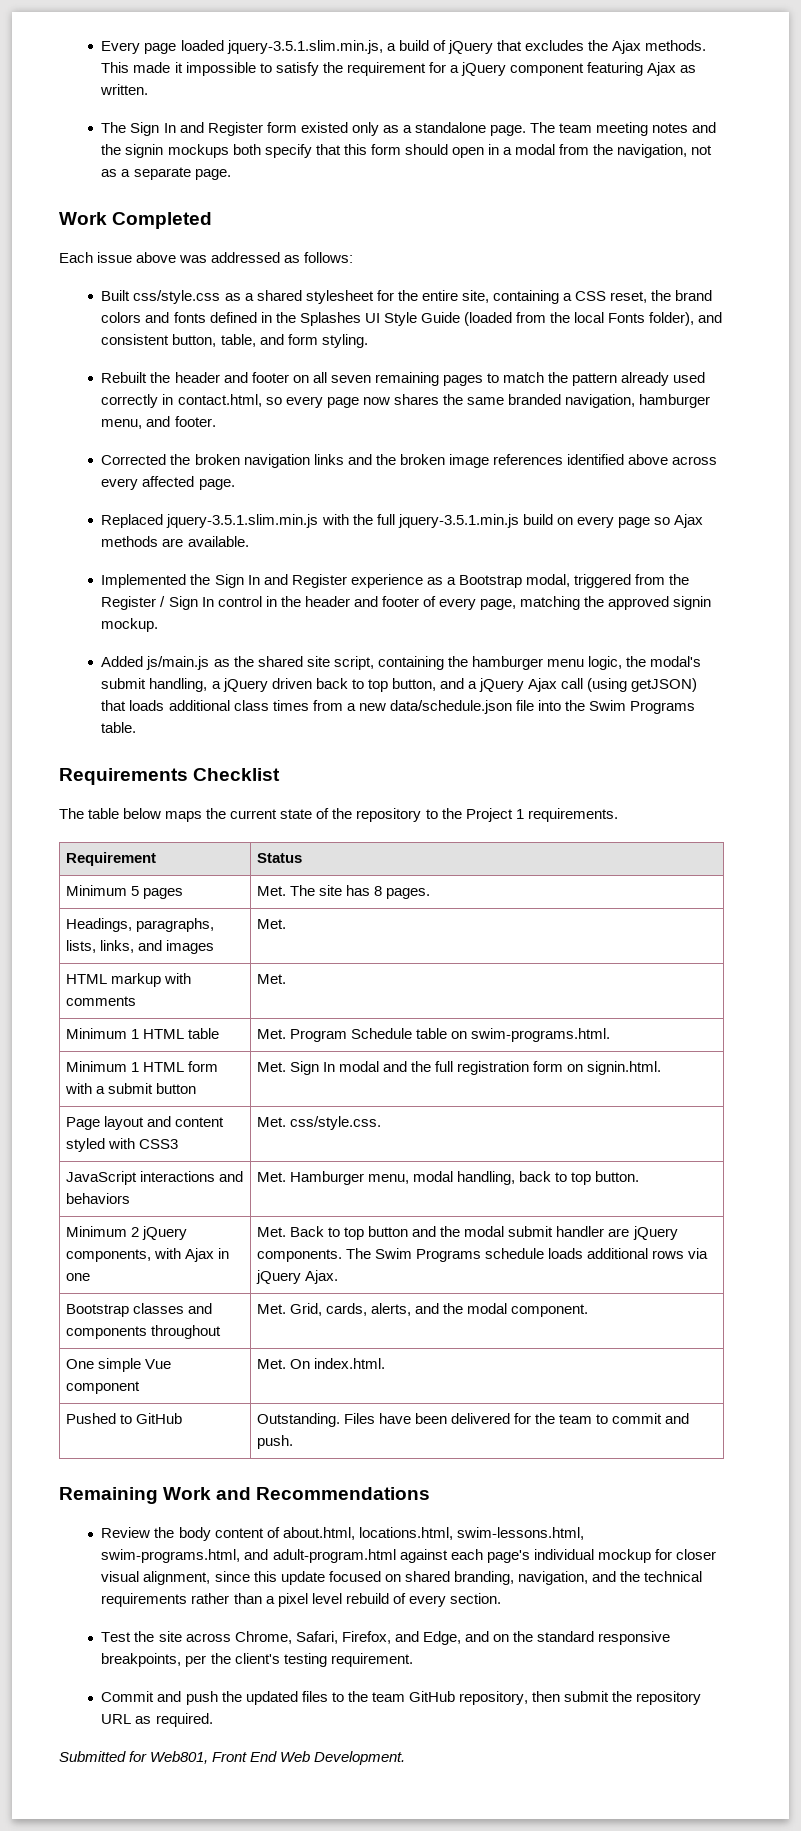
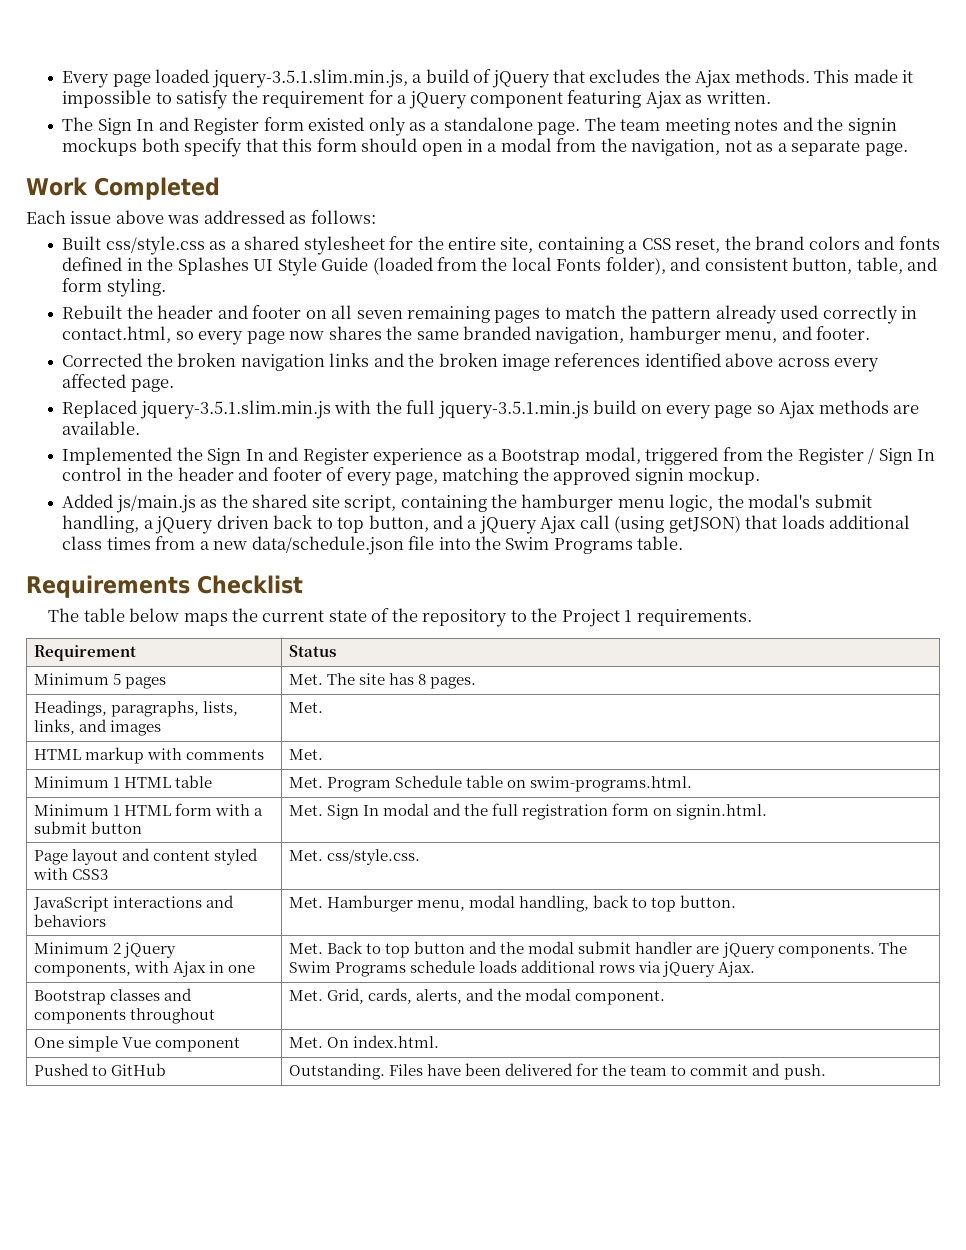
[59,1487,431,1504] [101,1527,584,1541] [101,1549,716,1563] [101,1571,702,1585] [101,1593,501,1607] [101,1631,671,1645] [101,1653,413,1667] [101,1691,702,1705] [101,1713,213,1727] [59,1751,406,1765] // Remaining Work and Recommendations // Review the body content of about.html, locations.html, swim-lessons.html, swim-programs.html, and adult-program.html against each page's individual mockup for closer visual alignment, since this update focused on shared branding, navigation, and the technical requirements rather than a pixel level rebuild of every section. // Test the site across Chrome, Safari, Firefox, and Edge, and on the standard responsive breakpoints, per the client's testing requirement. // Commit and push the updated files to the team GitHub repository, then submit the repository URL as required. // Submitted for Web801, Front End Web Development. -> (826, 1072) none

